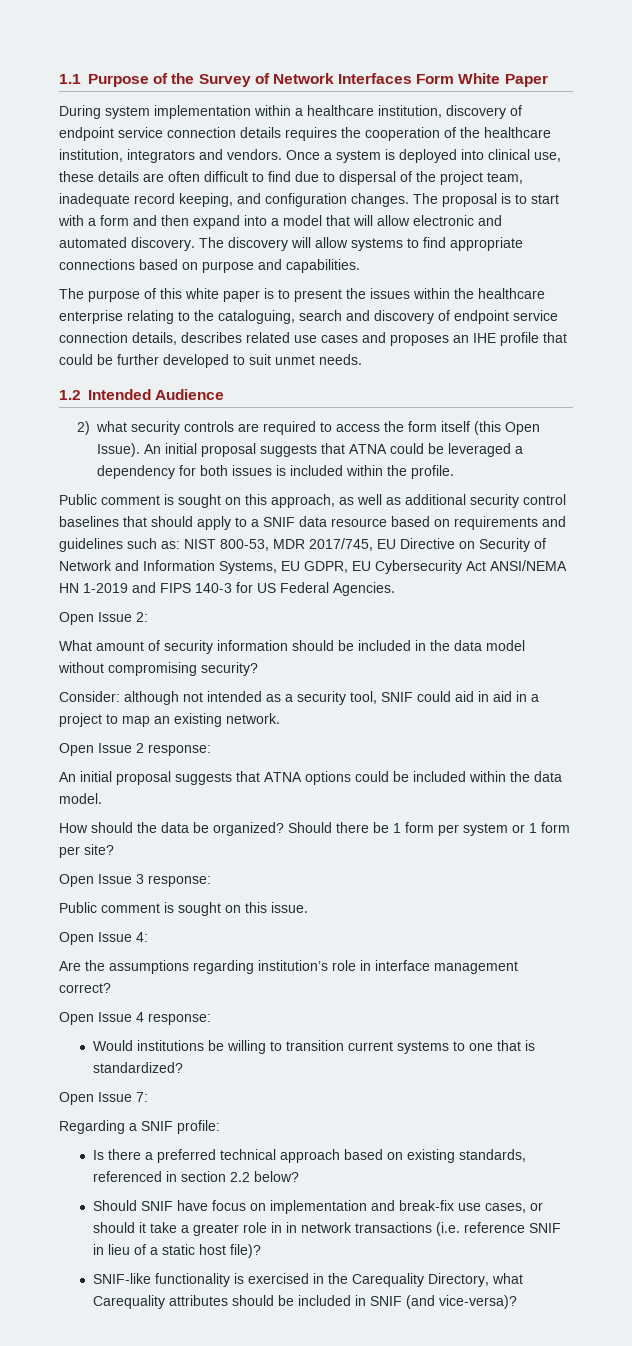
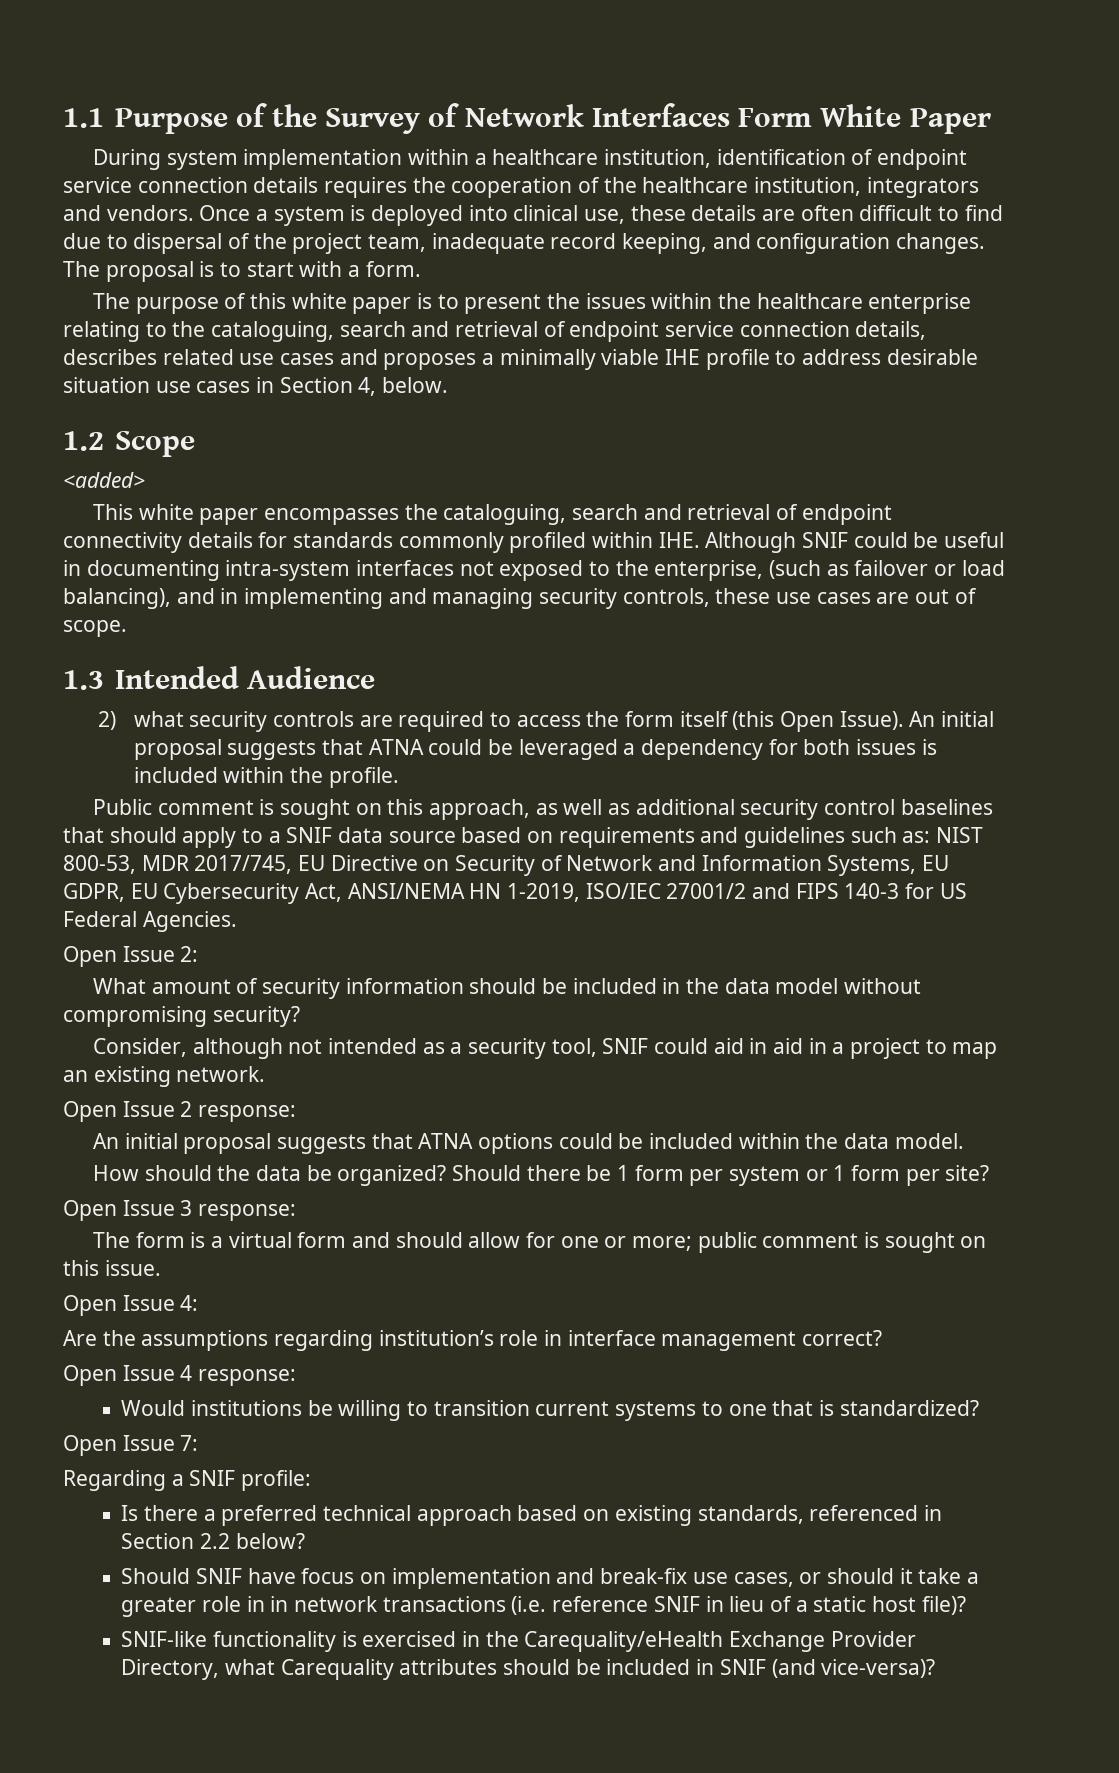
[446,105,506,119] discovery -> [716,149,846,165] identification
[100,215,502,229] [59,237,523,251] [59,259,360,273] form and then expand into a model that will allow electronic and automated discovery. The discovery will allow systems to find appropriate connections based on purpose and capabilities. -> [365,261,421,277] form.
[374,310,434,324] discovery -> [455,321,539,337] retrieval
[453,332,567,346] [59,354,362,368] [59,390,81,400] an IHE profile that could be further developed to suit unmet needs. // 1.2 -> [482,349,978,370] [63,377,449,396] [63,431,195,457] [63,472,145,488] [93,504,892,525] [63,532,1005,553] [63,560,1005,581] [63,588,977,609] [63,620,127,637] [63,670,104,690] a minimally viable IHE profile to address desirable situation use cases in Section 4, below. // 1.2 Scope // <added> // This white paper encompasses the cataloguing, search and retrieval of endpoint connectivity details for standards commonly profiled within IHE. Although SNIF could be useful in documenting intra-system interfaces not exposed to the enterprise, (such as failover or load balancing), and in implementing and managing security controls, these use cases are out of scope. // 1.3
[331,518,387,527] resource -> [388,831,456,843] source
[466,561,486,571] Act -> [305,883,343,902] Act,
[83,583,128,593] 1-2019 -> [507,883,747,902] 1-2019, ISO/IEC 27001/2
[59,691,120,702] Consider: -> [93,1038,188,1057] Consider,
[59,902,97,913] Public -> [93,1232,757,1253] The form is a virtual form and should allow for one or more; public
[180,1171,226,1182] section -> [121,1533,195,1549] Section
[351,1273,424,1287] Carequality -> [524,1631,916,1652] Carequality/eHealth Exchange Provider

